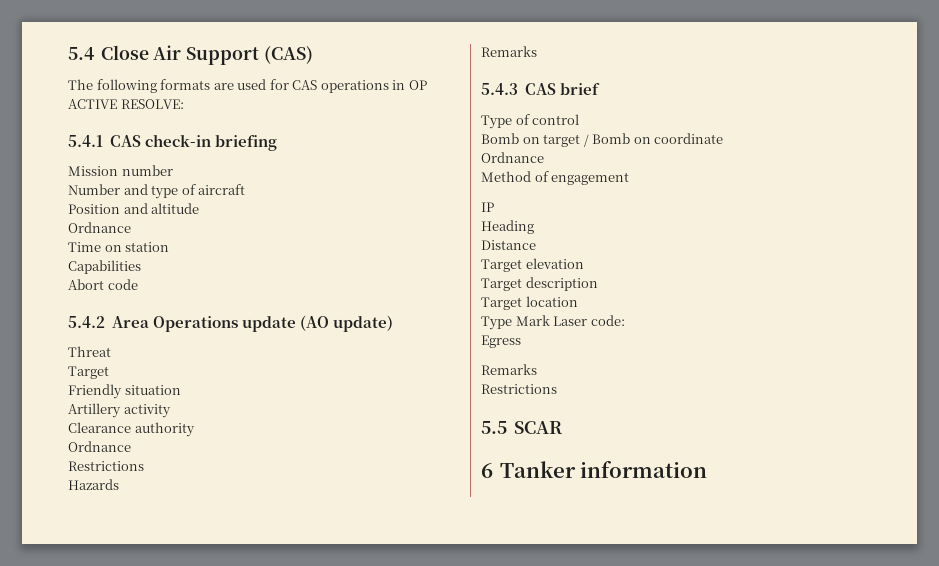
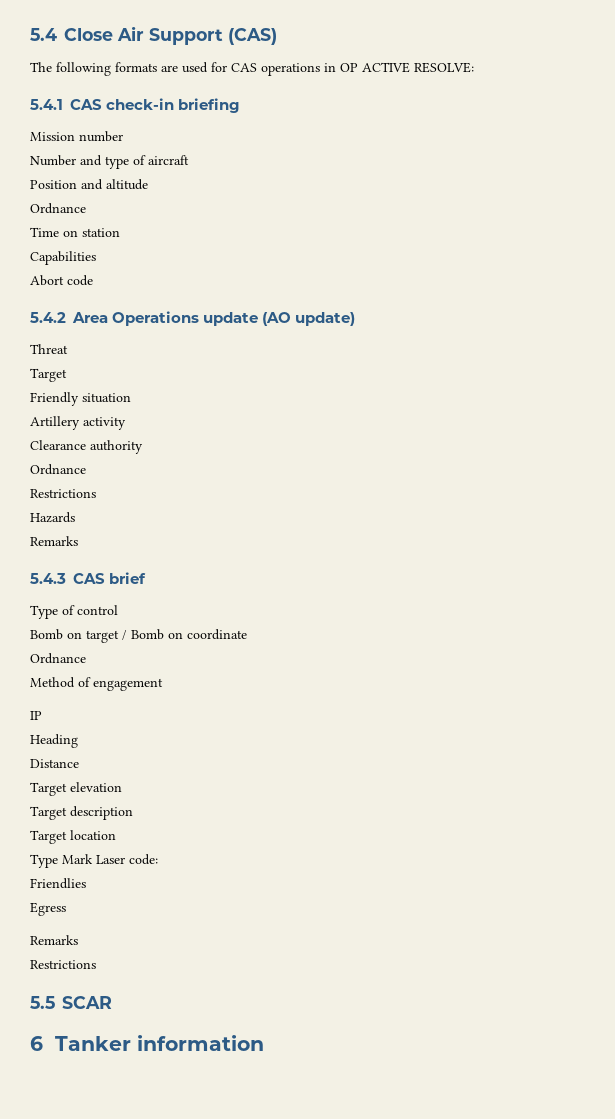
(625, 320) none -> [30,878,86,889] // Friendlies

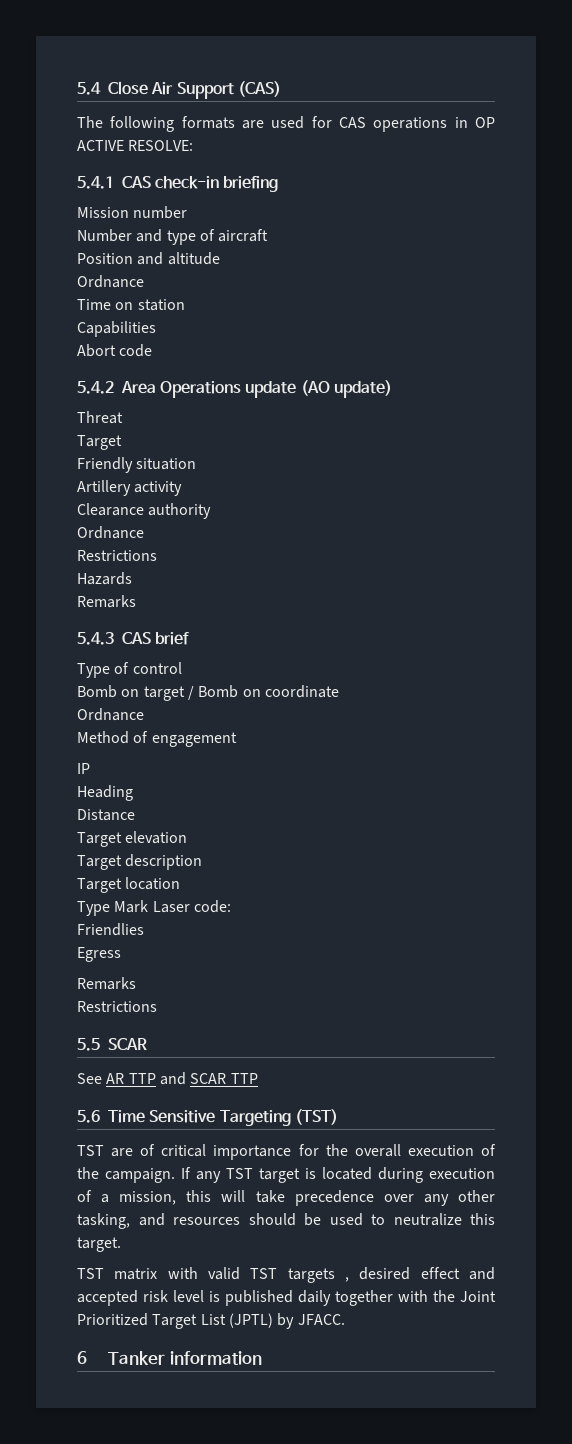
(112, 1002) none -> [77,1072,258,1085] [77,1109,339,1126] [77,1144,496,1160] [77,1167,495,1183] [77,1190,495,1206] [77,1213,495,1229] [77,1237,121,1252] [77,1267,495,1283] [77,1290,496,1306] [77,1313,345,1329] // See AR TTP and SCAR TTP // 5.6 Time Sensitive Targeting (TST) // TST are of critical importance for the overall execution of the campaign. If any TST target is located during execution of a mission, this will take precedence over any other tasking, and resources should be used to neutralize this target. // TST matrix with valid TST targets , desired effect and accepted risk level is published daily together with the Joint Prioritized Target List (JPTL) by JFACC.

